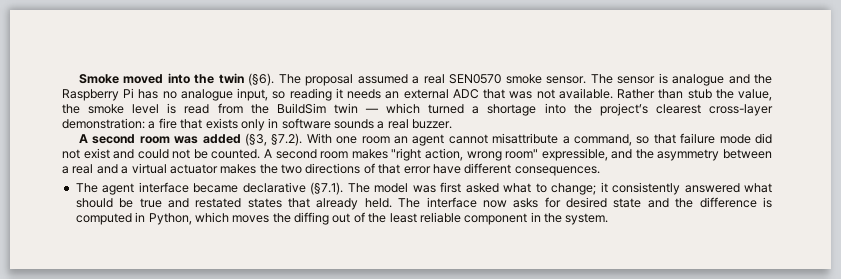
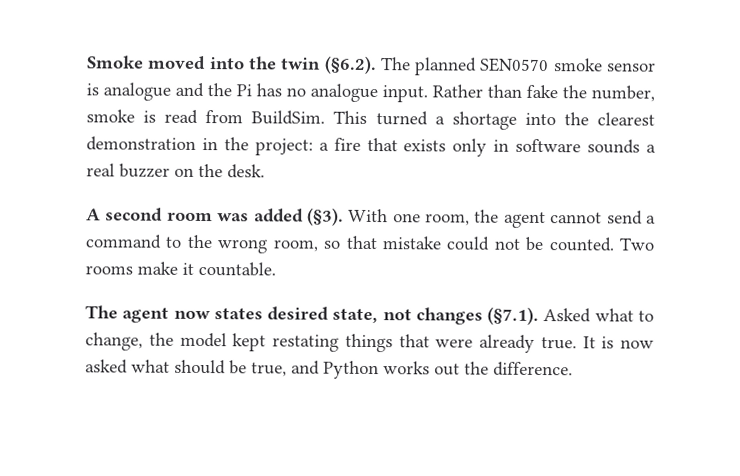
[248,73,613,86] (§6). The proposal assumed a real SEN0570 smoke sensor. The -> [323,55,603,76] (§6.2). The planned SEN0570 smoke
[62,89,119,101] Raspberry -> (232, 90) none
[237,88,772,101] [62,103,421,114] input, so reading it needs an external ADC that was not available. Rather than stub the value, the smoke level is read from the BuildSim twin — which -> [382,84,655,103] [86,109,368,125] input. Rather than fake the number, smoke is read from BuildSim. This
[599,103,773,116] [62,118,145,129] project’s clearest cross-layer demonstration: -> [596,112,655,126] [86,136,313,156] clearest demonstration in the project:
[412,119,453,129] buzzer. -> [119,163,265,179] buzzer on the desk.
[244,133,772,146] [62,148,772,161] [62,163,600,176] [75,182,773,195] [75,197,773,210] [75,212,609,225] (§3, §7.2). With one room an agent cannot misattribute a command, so that failure mode did not exist and could not be counted. A second room makes "right action, wrong room" expressible, and the asymmetry between a real and a virtual actuator makes the two directions of that error have different consequences. // The agent interface became declarative (§7.1). The model was first asked what to change; it consistently answered what should be true and restated states that already held. The interface now asks for desired state and the difference is computed in Python, which moves the diffing out of the least reliable component in the system. -> [306,207,656,229] [85,234,656,254] [85,261,276,277] [85,305,654,326] [85,332,654,353] [85,359,573,380] (§3). With one room, the agent cannot send a command to the wrong room, so that mistake could not be counted. Two rooms make it countable. // The agent now states desired state, not changes (§7.1). Asked what to change, the model kept restating things that were already true. It is now asked what should be true, and Python works out the difference.

